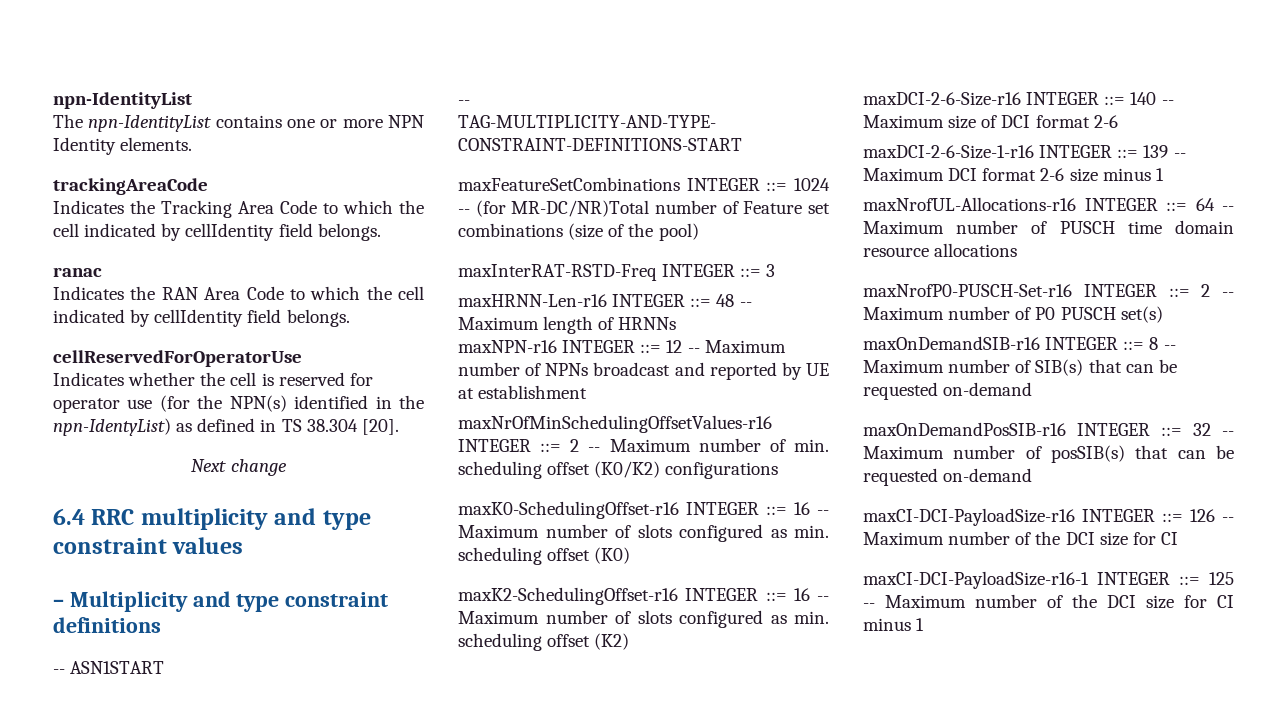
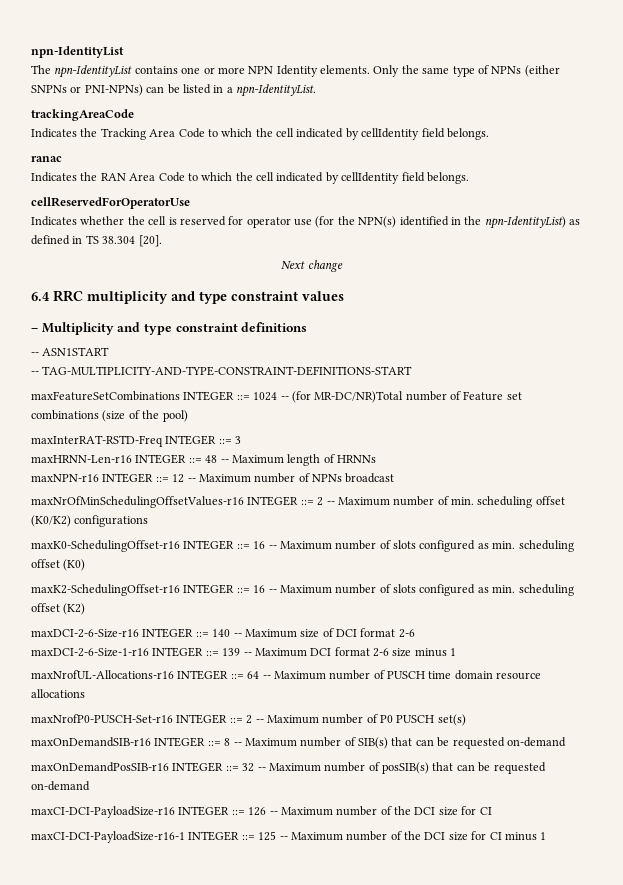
(193, 144) none -> [373,65,560,77] [31,84,316,97] Only the same type of NPNs (either SNPNs or PNI-NPNs) can be listed in a npn-IdentityList.
[53,418,171,436] npn-IdentyList) -> [484,216,566,229] npn-IdentityList)
[674,362,829,380] [458,385,588,399] and reported by UE at establishment -> (395, 478) none

